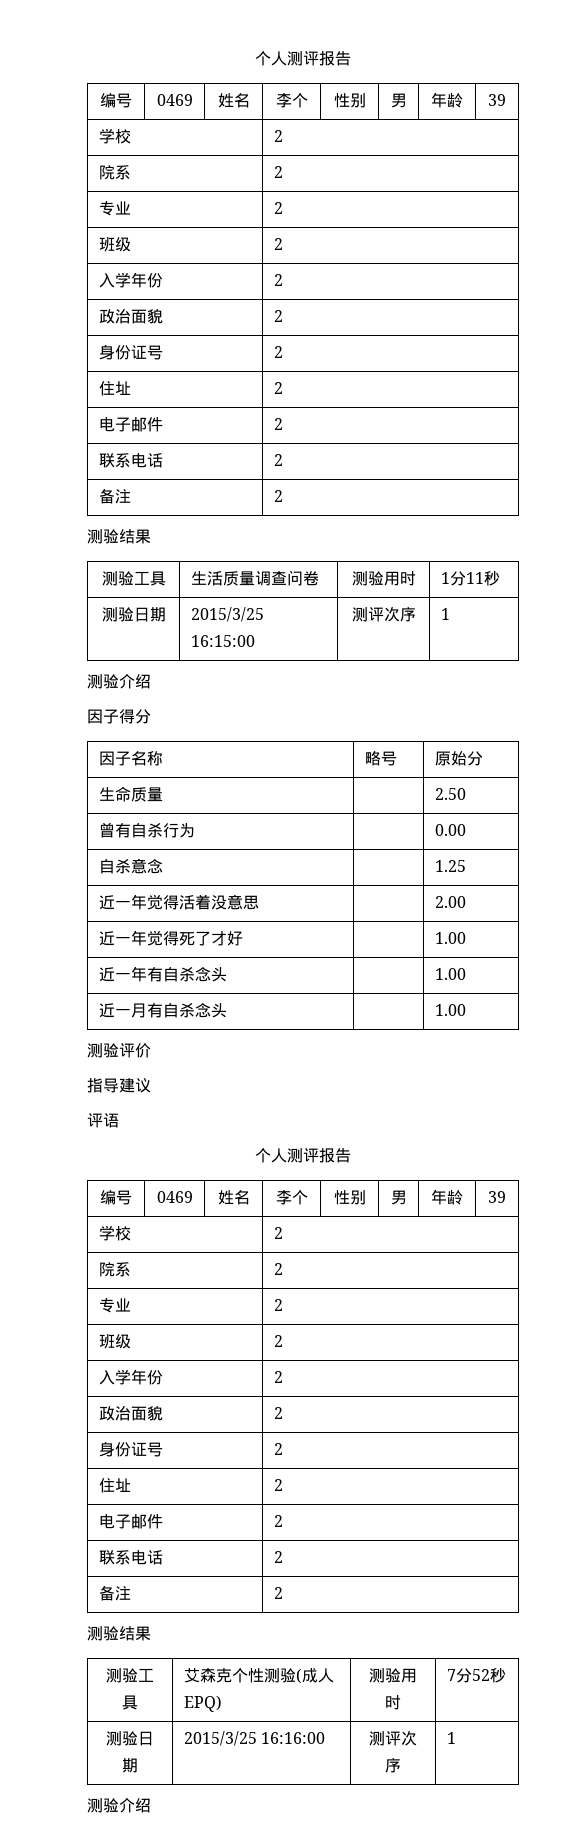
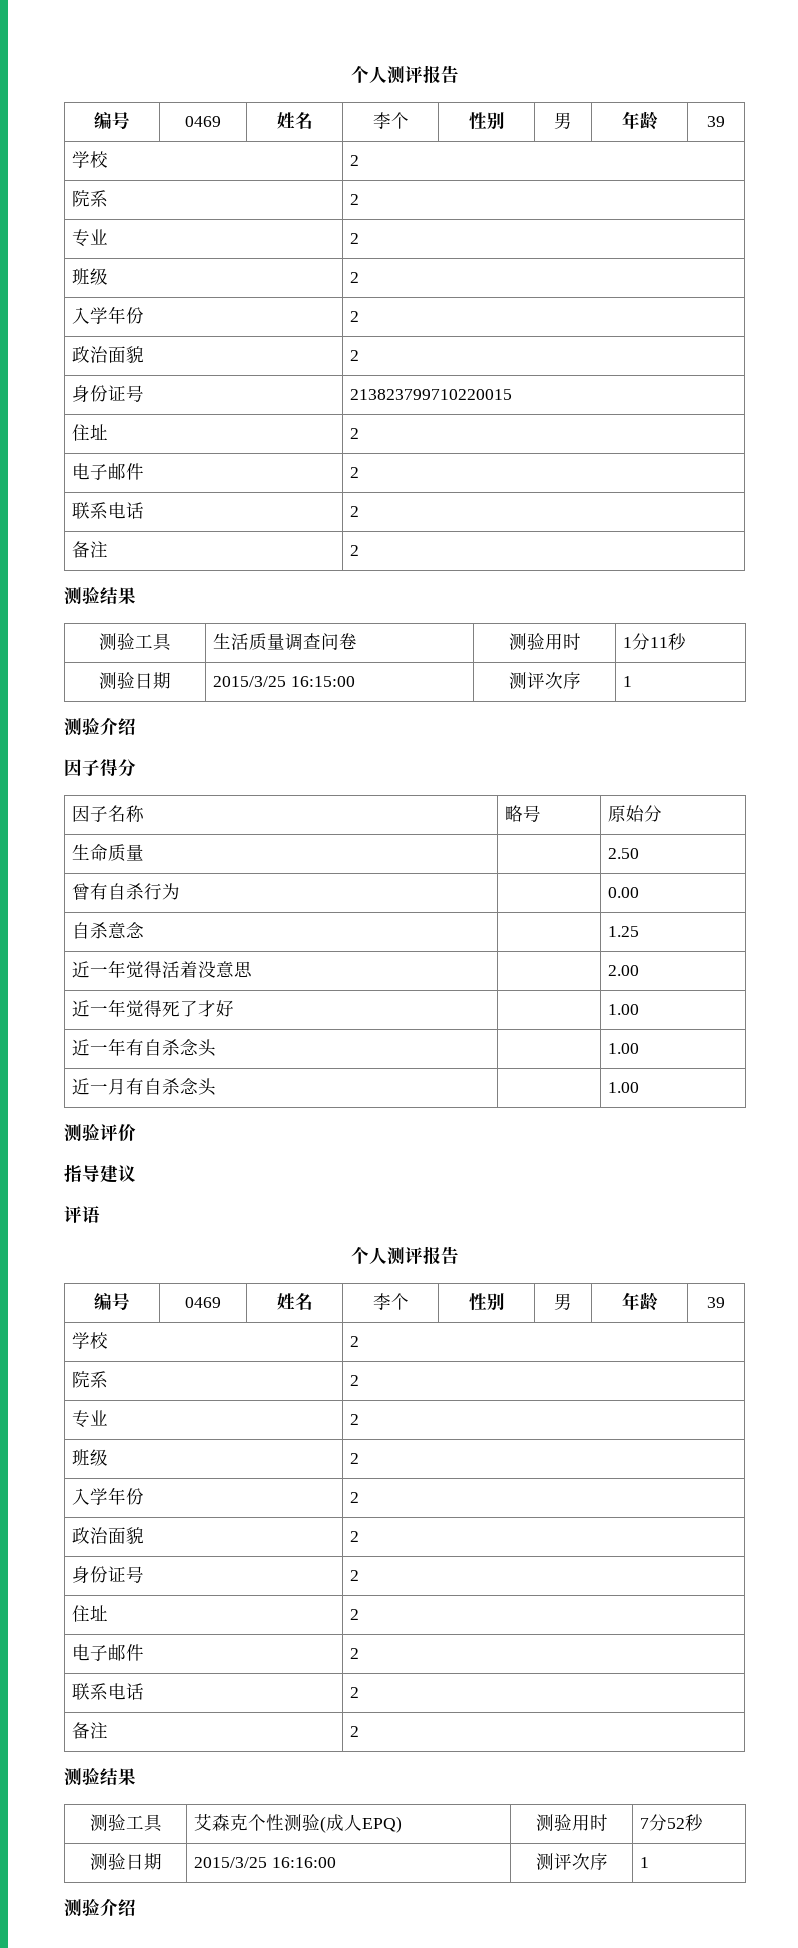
[273,346,283,358] 2 -> [350,389,513,400] 213823799710220015

